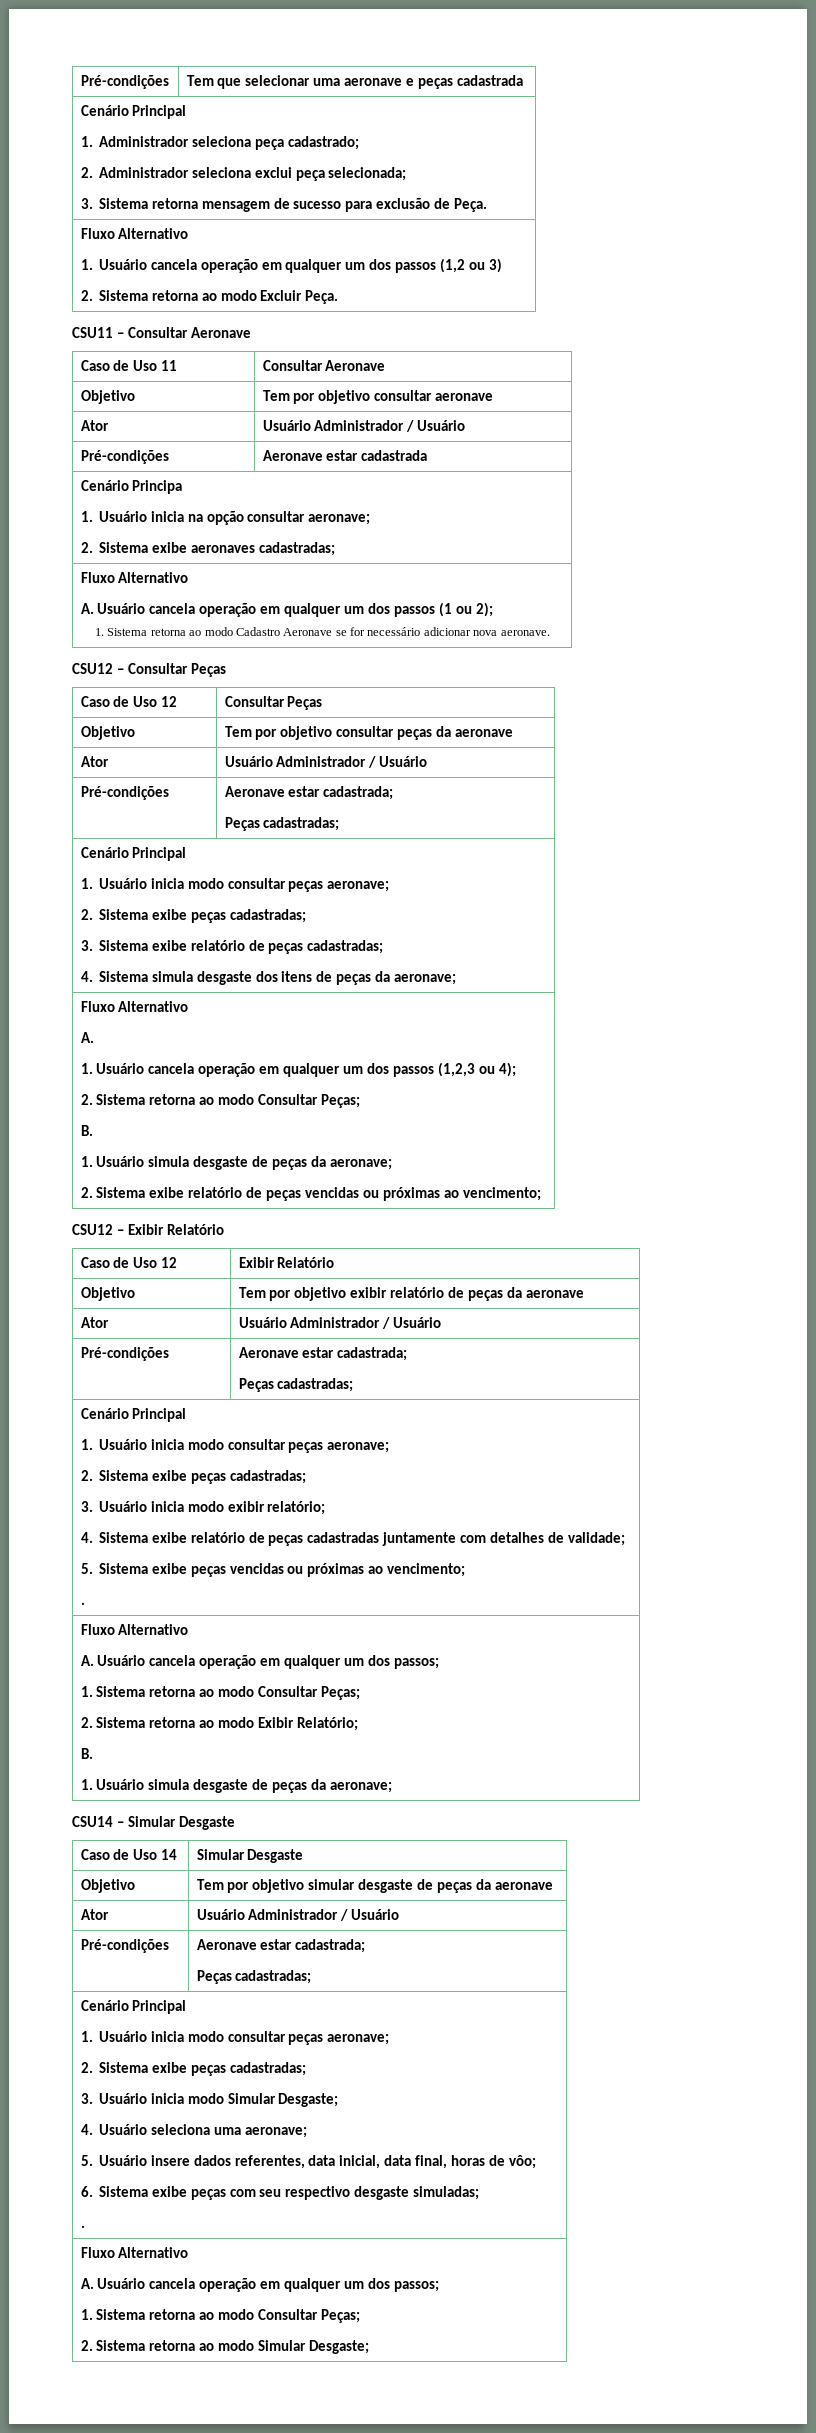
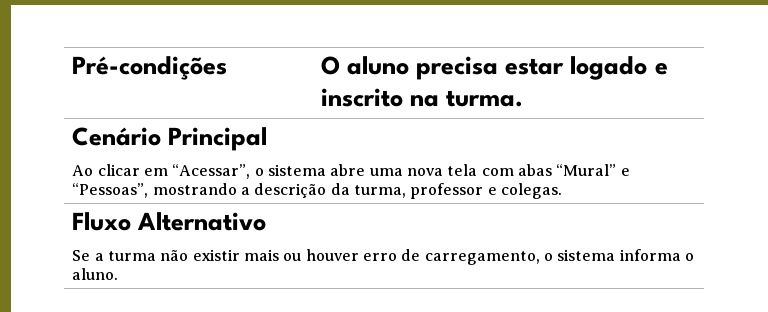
[80,75,169,89] [186,75,523,89] [80,105,187,119] [80,136,359,150] [80,167,407,181] [80,198,488,212] [80,228,189,239] [80,258,502,273] [80,290,339,304] [72,327,251,338] [80,360,178,371] [262,360,386,371] [80,390,135,404] [262,390,494,404] [80,420,109,431] [262,420,466,432] [80,450,169,464] [262,450,428,461] [80,480,183,494] [80,511,371,525] [80,542,335,556] [80,572,189,583] [80,602,493,617] [95,627,550,636] [72,663,226,677] [80,696,178,707] [224,696,323,710] [80,726,135,740] [224,726,514,740] [80,756,109,767] [224,756,428,768] [80,786,169,800] [224,786,394,800] [224,817,340,831] [80,847,187,861] [80,878,390,892] [80,909,306,923] [80,940,384,954] [80,971,457,985] [80,1001,189,1012] [80,1032,94,1043] [80,1062,516,1077] [80,1094,361,1108] [80,1125,93,1136] [80,1156,392,1170] [80,1187,541,1201] [72,1224,224,1235] [80,1257,178,1268] [238,1257,335,1268] [80,1287,135,1301] [238,1287,584,1301] [80,1317,109,1328] [238,1317,442,1329] [80,1347,169,1361] [238,1347,408,1361] [238,1378,354,1392] [80,1408,187,1422] [80,1439,390,1453] [80,1470,306,1484] [80,1501,326,1515] [80,1532,625,1546] [80,1563,466,1577] [80,1602,85,1605] [80,1624,189,1635] [80,1655,439,1669] [80,1686,361,1700] [80,1717,359,1731] [80,1748,93,1759] [80,1779,392,1793] [72,1816,235,1830] [80,1849,178,1860] [196,1849,304,1863] [80,1879,135,1893] [196,1879,553,1893] [80,1909,109,1920] [196,1909,400,1921] [80,1939,169,1953] [196,1939,366,1953] [196,1970,312,1984] [80,2000,187,2014] [80,2031,390,2045] [80,2062,306,2076] [80,2093,339,2107] [80,2124,307,2138] [80,2155,536,2169] [80,2186,480,2200] [80,2225,85,2228] [80,2247,189,2258] [80,2278,439,2292] [80,2309,361,2323] [80,2340,370,2354] Pré-condições | Tem que selecionar uma aeronave e peças cadastrada // Cenário Principal // 1. Administrador seleciona peça cadastrado; // 2. Administrador seleciona exclui peça selecionada; // 3. Sistema retorna mensagem de sucesso para exclusão de Peça. // Fluxo Alternativo // 1. Usuário cancela operação em qualquer um dos passos (1,2 ou 3) // 2. Sistema retorna ao modo Excluir Peça. // CSU11 – Consultar Aeronave // Caso de Uso 11 | Consultar Aeronave // Objetivo | Tem por objetivo consultar aeronave // Ator | Usuário Administrador / Usuário // Pré-condições | Aeronave estar cadastrada // Cenário Principa // 1. Usuário inicia na opção consultar aeronave; // 2. Sistema exibe aeronaves cadastradas; // Fluxo Alternativo // A. Usuário cancela operação em qualquer um dos passos (1 ou 2); // 1. Sistema retorna ao modo Cadastro Aeronave se for necessário adicionar nova aeronave. // CSU12 – Consultar Peças // Caso de Uso 12 | Consultar Peças // Objetivo | Tem por objetivo consultar peças da aeronave // Ator | Usuário Administrador / Usuário // Pré-condições | Aeronave estar cadastrada; // Peças cadastradas; // Cenário Principal // 1. Usuário inicia modo consultar peças aeronave; // 2. Sistema exibe peças cadastradas; // 3. Sistema exibe relatório de peças cadastradas; // 4. Sistema simula desgaste dos itens de peças da aeronave; // Fluxo Alternativo // A. // 1. Usuário cancela operação em qualquer um dos passos (1,2,3 ou 4); // 2. Sistema retorna ao modo Consultar Peças; // B. // 1. Usuário simula desgaste de peças da aeronave; // 2. Sistema exibe relatório de peças vencidas ou próximas ao vencimento; // CSU12 – Exibir Relatório // Caso de Uso 12 | Exibir Relatório // Objetivo | Tem por objetivo exibir relatório de peças da aeronave // Ator | Usuário Administrador / Usuário // Pré-condições | Aeronave estar cadastrada; // Peças cadastradas; // Cenário Principal // 1. Usuário inicia modo consultar peças aeronave; // 2. Sistema exibe peças cadastradas; // 3. Usuário inicia modo exibir relatório; // 4. Sistema exibe relatório de peças cadastradas juntamente com detalhes de validade; // 5. Sistema exibe peças vencidas ou próximas ao vencimento; // . // Fluxo Alternativo // A. Usuário cancela operação em qualquer um dos passos; // 1. Sistema retorna ao modo Consultar Peças; // 2. Sistema retorna ao modo Exibir Relatório; // B. // 1. Usuário simula desgaste de peças da aeronave; // CSU14 – Simular Desgaste // Caso de Uso 14 | Simular Desgaste // Objetivo | Tem por objetivo simular desgaste de peças da aeronave // Ator | Usuário Administrador / Usuário // Pré-condições | Aeronave estar cadastrada; // Peças cadastradas; // Cenário Principal // 1. Usuário inicia modo consultar peças aeronave; // 2. Sistema exibe peças cadastradas; // 3. Usuário inicia modo Simular Desgaste; // 4. Usuário seleciona uma aeronave; // 5. Usuário insere dados referentes, data inicial, data final, horas de vôo; // 6. Sistema exibe peças com seu respectivo desgaste simuladas; // . // Fluxo Alternativo // A. Usuário cancela operação em qualquer um dos passos; // 1. Sistema retorna ao modo Consultar Peças; // 2. Sistema retorna ao modo Simular Desgaste; -> [72,56,228,80] [321,56,668,80] [321,88,524,107] [72,127,268,151] [72,164,630,179] [72,183,562,199] [72,212,267,231] [72,249,694,265] [72,268,119,280] Pré-condições | O aluno precisa estar logado e inscrito na turma. // Cenário Principal // Ao clicar em “Acessar”, o sistema abre uma nova tela com abas “Mural” e “Pessoas”, mostrando a descrição da turma, professor e colegas. // Fluxo Alternativo // Se a turma não existir mais ou houver erro de carregamento, o sistema informa o aluno.

